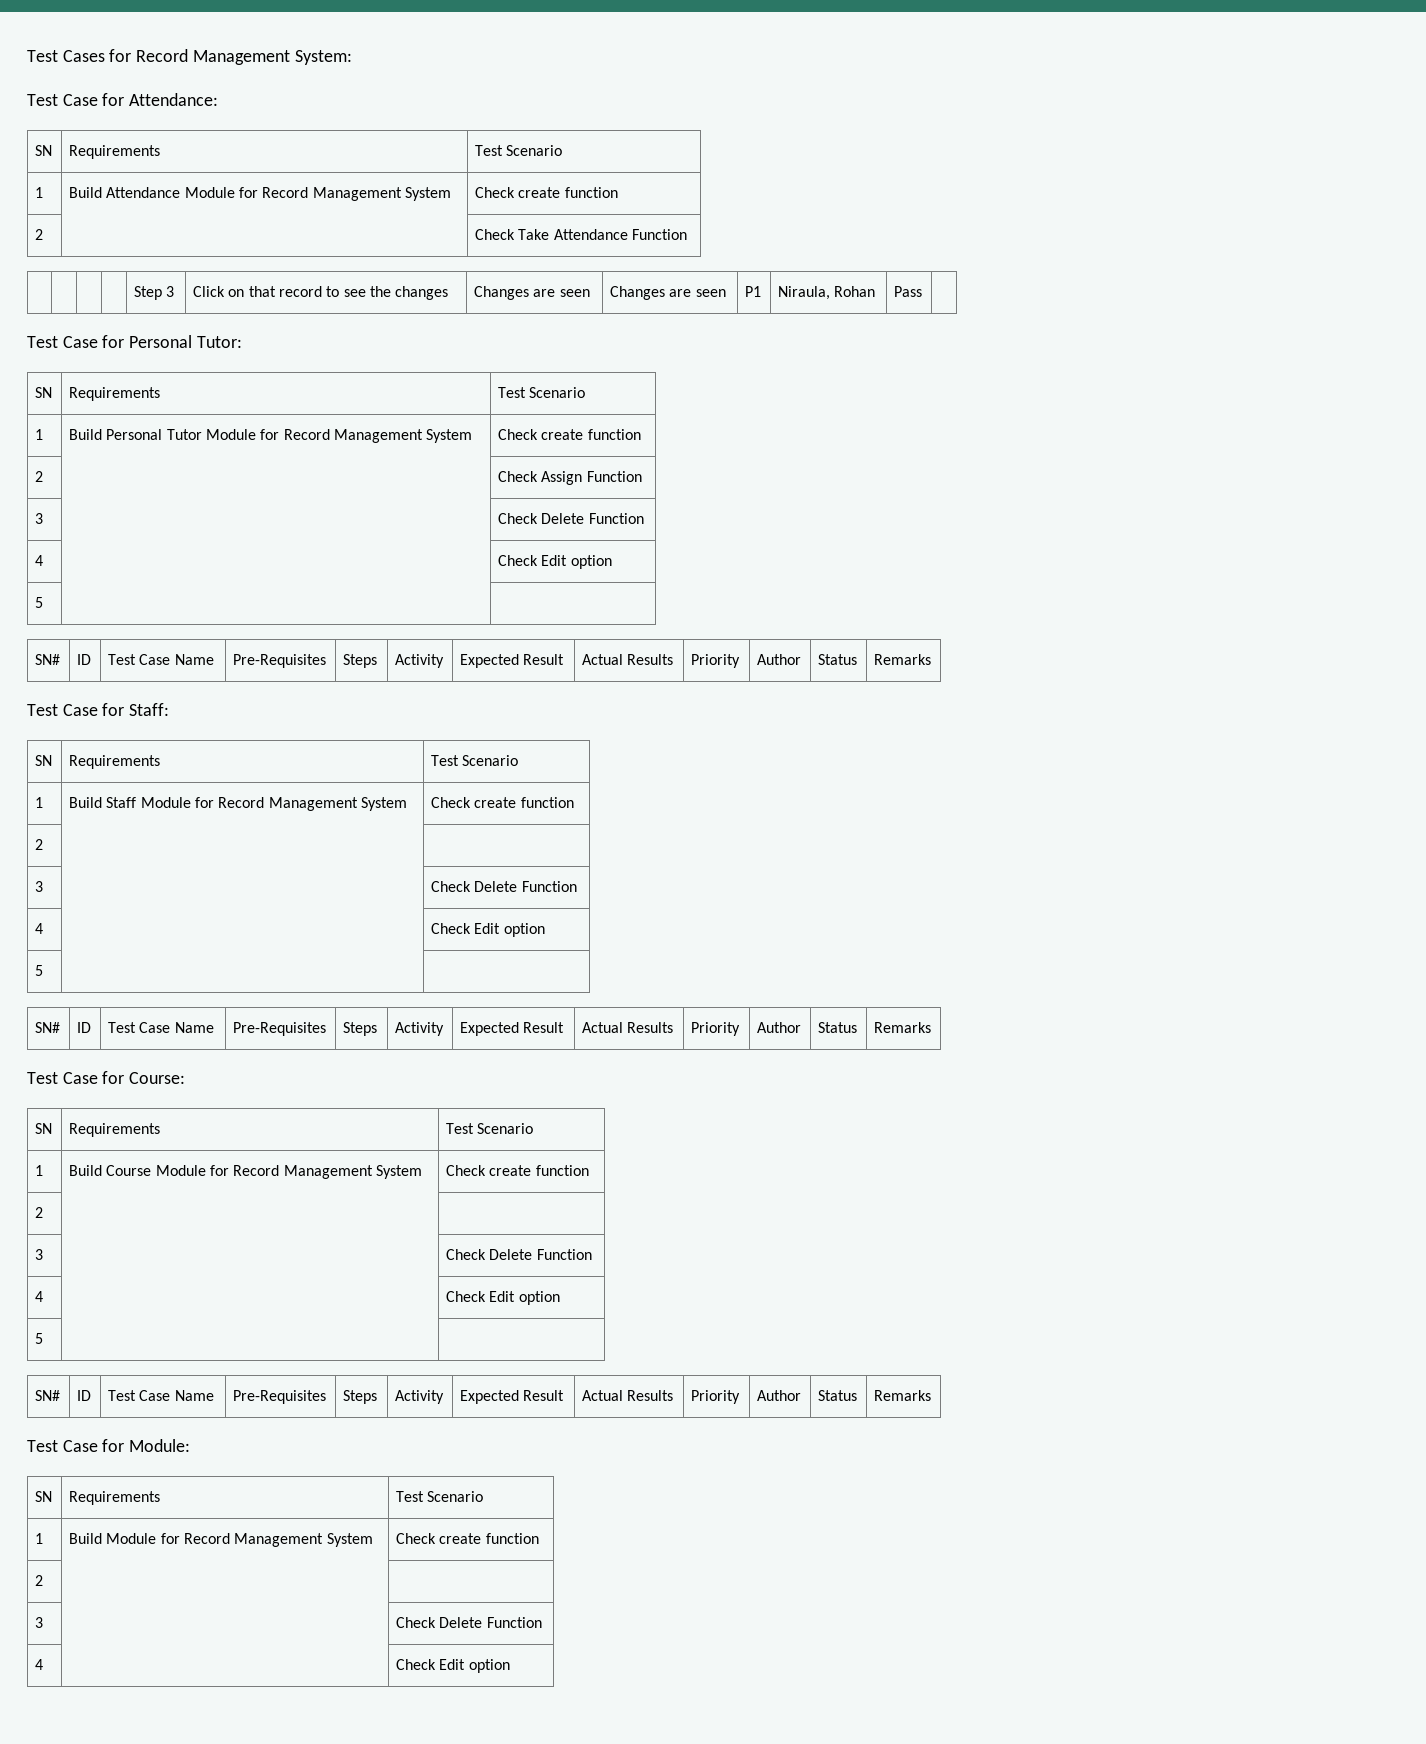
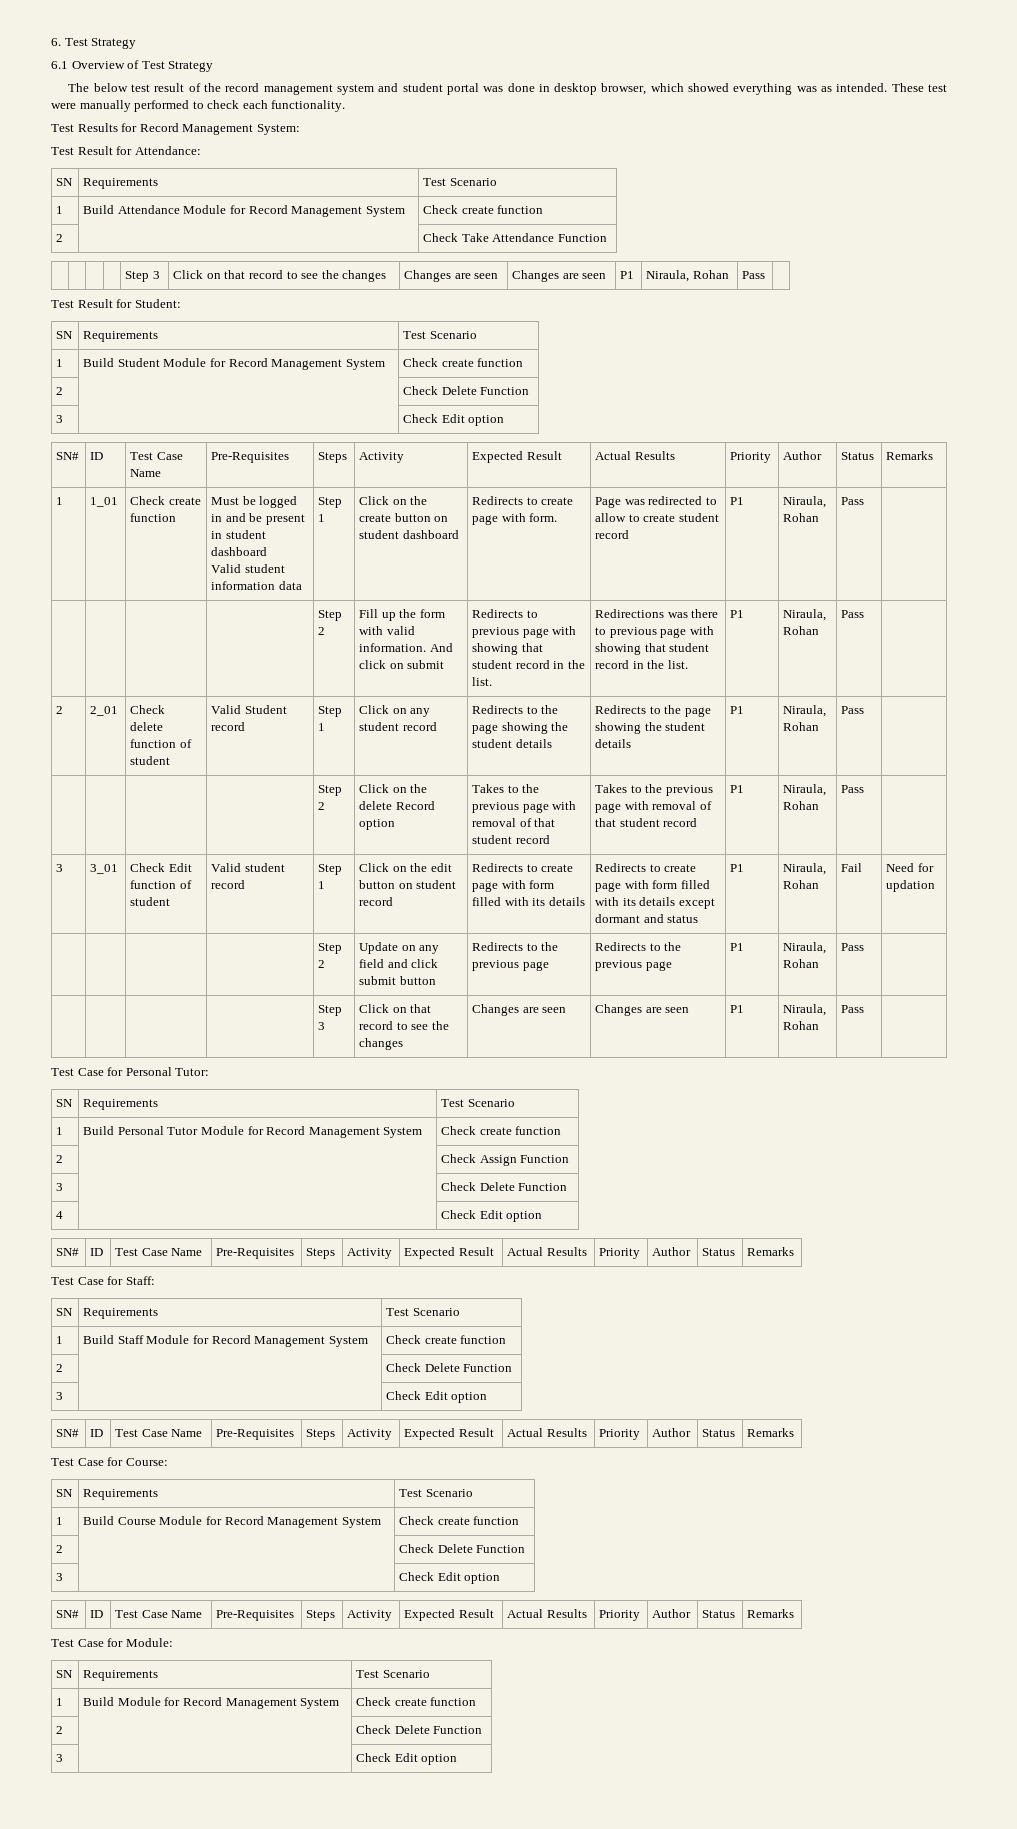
[27,50,105,62] Test Cases -> [51,38,137,49] [51,60,214,72] [68,83,947,95] [51,100,346,112] [51,123,118,132] 6. Test Strategy // 6.1 Overview of Test Strategy // The below test result of the record management system and student portal was done in desktop browser, which showed everything was as intended. These test were manually performed to check each functionality. // Test Results
[62,94,98,106] Case -> [77,146,113,155] Result
(923, 291) none -> [51,299,181,308] [56,331,74,339] [83,331,159,342] [403,331,477,339] [56,359,64,367] [83,358,385,370] [403,358,524,367] [56,387,64,395] [403,386,530,395] [56,415,64,423] [403,414,505,426] [56,452,80,460] [90,452,104,460] [130,452,183,460] [130,469,162,477] [211,452,290,463] [318,452,348,463] [359,452,405,463] [472,451,562,463] [595,451,675,460] [730,452,772,463] [783,451,823,460] [841,452,875,460] [886,451,934,460] [56,497,64,505] [90,497,119,507] [130,496,201,505] [130,513,177,522] [211,496,298,508] [211,513,305,525] [211,530,266,539] [211,547,268,556] [211,564,285,573] [211,581,302,590] [318,497,343,508] [318,514,326,522] [359,496,428,505] [359,513,449,522] [359,530,459,539] [472,496,574,505] [472,513,558,525] [595,496,717,508] [595,513,719,522] [595,530,630,539] [730,497,745,505] [783,496,827,508] [783,513,820,522] [841,497,865,505] [318,610,343,621] [318,627,326,635] [359,609,445,621] [359,626,415,635] [359,643,453,652] [359,660,445,669] [472,609,538,618] [472,626,577,638] [472,643,543,655] [472,660,585,669] [472,677,493,686] [595,609,719,618] [595,626,714,638] [595,643,710,655] [595,660,688,669] [730,610,745,618] [783,609,827,621] [783,626,820,635] [841,610,865,618] [56,706,64,714] [90,706,119,716] [130,705,166,714] [130,722,164,731] [130,739,192,748] [130,756,171,765] [211,705,287,714] [211,722,246,731] [318,706,343,717] [318,723,326,731] [359,705,431,717] [359,722,437,731] [472,705,559,714] [472,722,569,734] [472,739,552,748] [595,705,711,717] [595,722,706,734] [595,739,632,748] [730,706,745,714] [783,705,827,717] [783,722,820,731] [841,706,865,714] [318,785,343,796] [318,802,326,810] [359,784,428,793] [359,801,435,810] [359,819,396,830] [472,784,540,793] [472,801,577,813] [472,818,556,827] [472,835,550,844] [595,784,713,796] [595,801,712,813] [595,818,698,827] [730,785,745,793] [783,784,827,796] [783,801,820,810] [841,785,865,793] [56,864,64,872] [90,864,119,874] [130,863,192,872] [130,880,192,889] [130,897,171,906] [211,863,285,872] [211,880,246,889] [318,864,343,875] [318,881,326,889] [359,863,452,872] [359,880,457,889] [359,897,394,906] [472,863,574,872] [472,880,555,892] [472,897,585,906] [595,863,697,872] [595,880,710,892] [595,897,715,909] [595,914,699,923] [730,864,745,872] [783,863,827,875] [783,880,820,889] [841,863,863,872] [886,863,934,872] [886,880,936,892] [318,943,343,954] [318,960,326,968] [359,942,440,954] [359,959,439,968] [359,976,436,985] [472,942,559,951] [472,960,549,971] [595,942,682,951] [595,960,672,971] [730,943,745,951] [783,942,827,954] [783,959,820,968] [841,943,865,951] [318,1005,343,1016] [318,1022,326,1030] [359,1004,432,1013] [359,1021,449,1030] [359,1038,404,1050] [472,1004,567,1016] [595,1004,690,1016] [730,1005,745,1013] [783,1004,827,1016] [783,1021,820,1030] [841,1005,865,1013] // Test Result for Student: // SN | Requirements | Test Scenario // 1 | Build Student Module for Record Management System | Check create function // 2 | | Check Delete Function // 3 | | Check Edit option // SN# | ID | Test Case Name | Pre-Requisites | Steps | Activity | Expected Result | Actual Results | Priority | Author | Status | Remarks // 1 | 1_01 | Check create function | Must be logged in and be present in student dashboard // Valid student information data | Step 1 | Click on the create button on student dashboard | Redirects to create page with form. | Page was redirected to allow to create student record | P1 | Niraula, Rohan | Pass | // | | | | Step 2 | Fill up the form with valid information. And click on submit | Redirects to previous page with showing that student record in the list. | Redirections was there to previous page with showing that student record in the list. | P1 | Niraula, Rohan | Pass | // 2 | 2_01 | Check delete function of student | Valid Student record | Step 1 | Click on any student record | Redirects to the page showing the student details | Redirects to the page showing the student details | P1 | Niraula, Rohan | Pass | // | | | | Step 2 | Click on the delete Record option | Takes to the previous page with removal of that student record | Takes to the previous page with removal of that student record | P1 | Niraula, Rohan | Pass | // 3 | 3_01 | Check Edit function of student | Valid student record | Step 1 | Click on the edit button on student record | Redirects to create page with form filled with its details | Redirects to create page with form filled with its details except dormant and status | P1 | Niraula, Rohan | Fail | Need for updation // | | | | Step 2 | Update on any field and click submit button | Redirects to the previous page | Redirects to the previous page | P1 | Niraula, Rohan | Pass | // | | | | Step 3 | Click on that record to see the changes | Changes are seen | Changes are seen | P1 | Niraula, Rohan | Pass |
[35,597,44,608] // 5 | | -> (543, 1216) none
[35,881,44,892] [431,881,577,892] [35,923,44,934] [431,923,545,937] [35,965,44,976] // 3 | | Check Delete Function // 4 | | Check Edit option // 5 | | -> [386,1363,513,1372] [56,1392,64,1400] [386,1391,488,1403] Check Delete Function // 3 | | Check Edit option
[35,1249,44,1260] [446,1249,592,1260] [35,1291,44,1302] [446,1291,560,1305] [35,1333,44,1344] // 3 | | Check Delete Function // 4 | | Check Edit option // 5 | | -> [399,1544,526,1553] [56,1573,64,1581] [399,1572,501,1584] Check Delete Function // 3 | | Check Edit option
[35,1617,44,1628] [396,1617,542,1628] [35,1659,44,1670] // 3 | | Check Delete Function // 4 -> [356,1725,483,1734] [56,1754,64,1762] Check Delete Function // 3

